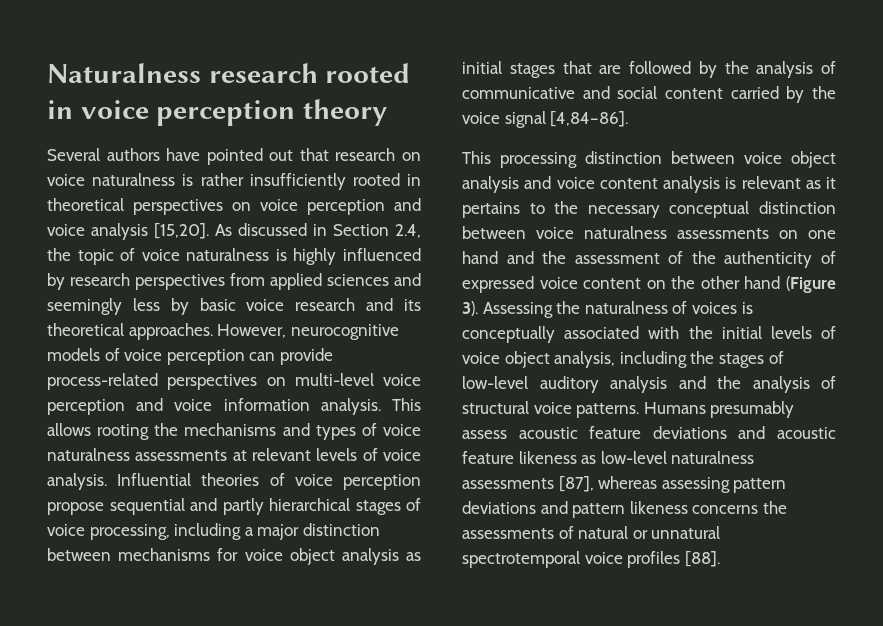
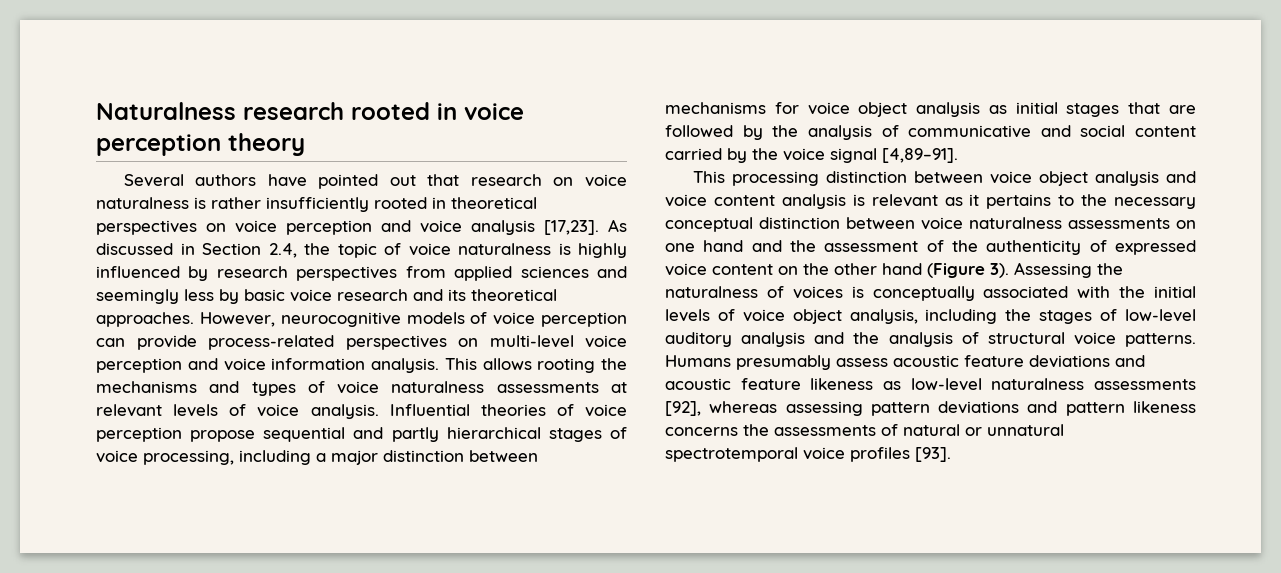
[154,223,209,239] [15,20]. -> [544,220,599,235] [17,23].
[550,111,629,127] [4,84–86]. -> [882,148,958,163] [4,89–91].
[558,476,594,492] [87], -> [665,401,701,416] [92],
[684,551,720,567] [88]. -> [915,447,951,462] [93].

